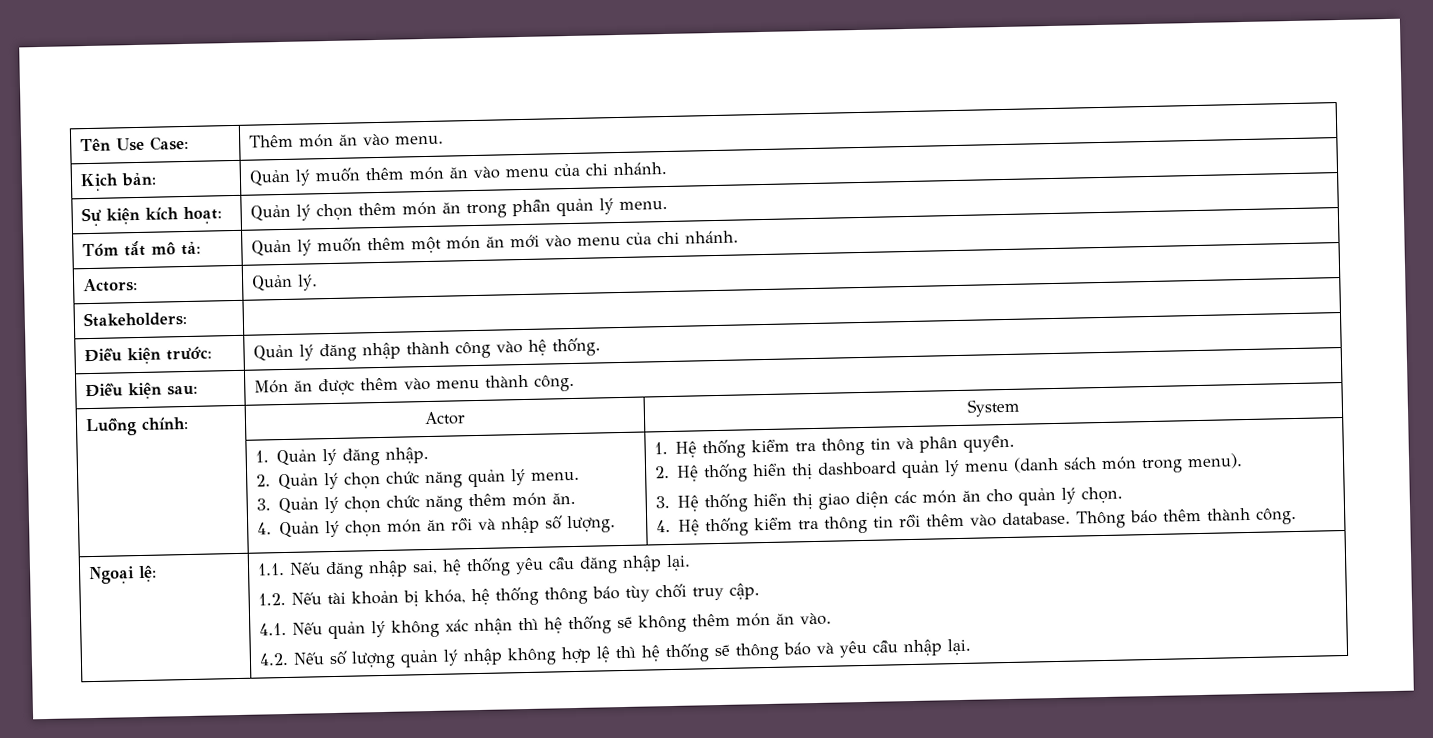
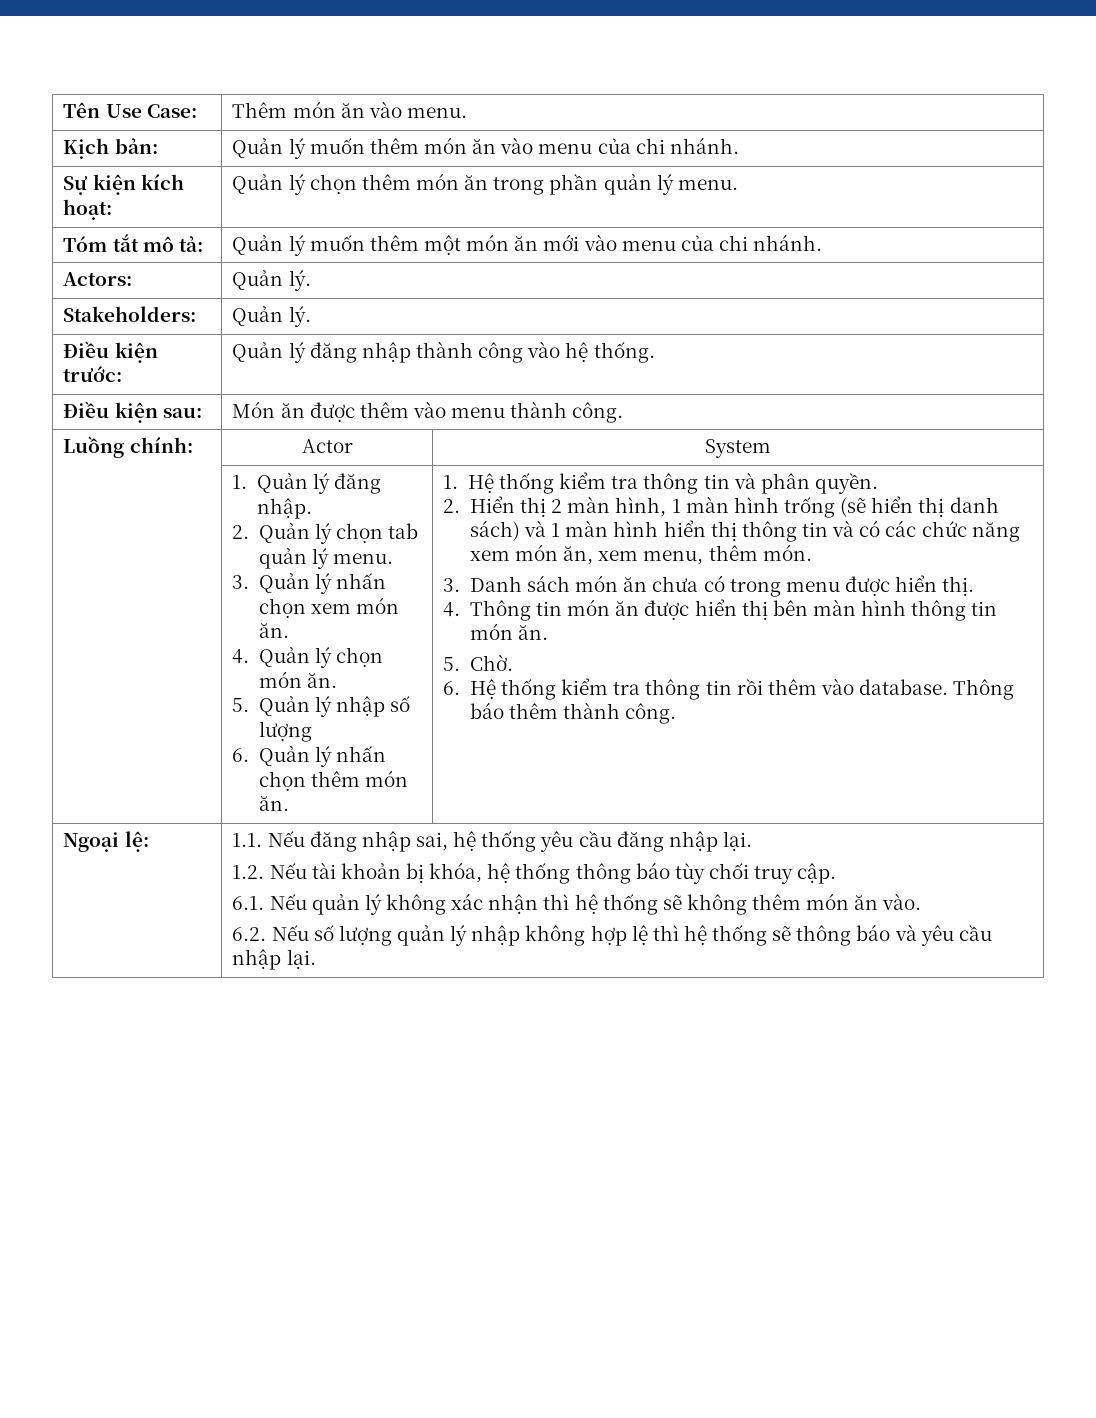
(187, 319) none -> [232,306,311,327] Quản lý.
[385,471,463,489] chức năng -> [388,523,419,539] tab
[343,493,507,513] chọn chức năng thêm -> [336,573,387,589] [258,598,352,618] nhấn chọn xem
[426,515,616,534] ăn rồi và nhập số lượng. -> [307,672,338,688] [232,696,411,717] [258,721,312,742] [232,746,387,767] [258,770,409,791] [258,795,289,811] ăn. // 5. Quản lý nhập số lượng // 6. Quản lý nhấn chọn thêm món ăn.
[676,453,1243,483] [654,486,1123,513] [655,519,671,533] Hệ thống hiển thị dashboard quản lý menu (danh sách món trong menu). // 3. Hệ thống hiển thị giao diện các món ăn cho quản lý chọn. // 4. -> [469,496,999,518] [469,520,1020,542] [469,544,812,565] [443,575,975,597] [443,599,998,621] [469,623,549,640] [443,654,513,671] [443,681,461,695] Hiển thị 2 màn hình, 1 màn hình trống (sẽ hiển thị danh sách) và 1 màn hình hiển thị thông tin và có các chức năng xem món ăn, xem menu, thêm món. // 3. Danh sách món ăn chưa có trong menu được hiển thị. // 4. Thông tin món ăn được hiển thị bên màn hình thông tin món ăn. // 5. Chờ. // 6.
[258,622,287,636] 4.1. -> [232,896,265,910] 6.1.
[258,652,289,666] 4.2. -> [232,927,267,941] 6.2.

